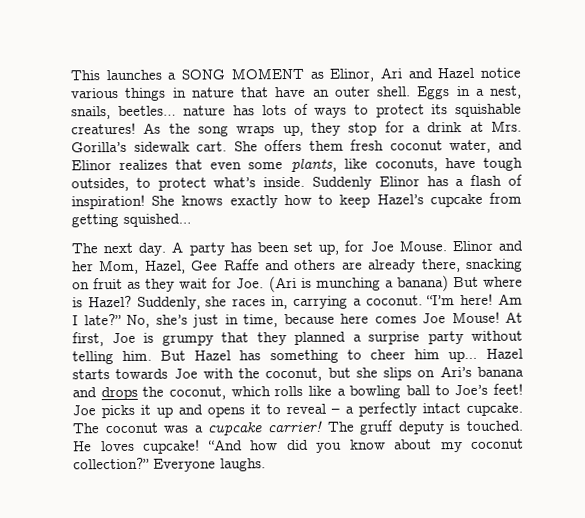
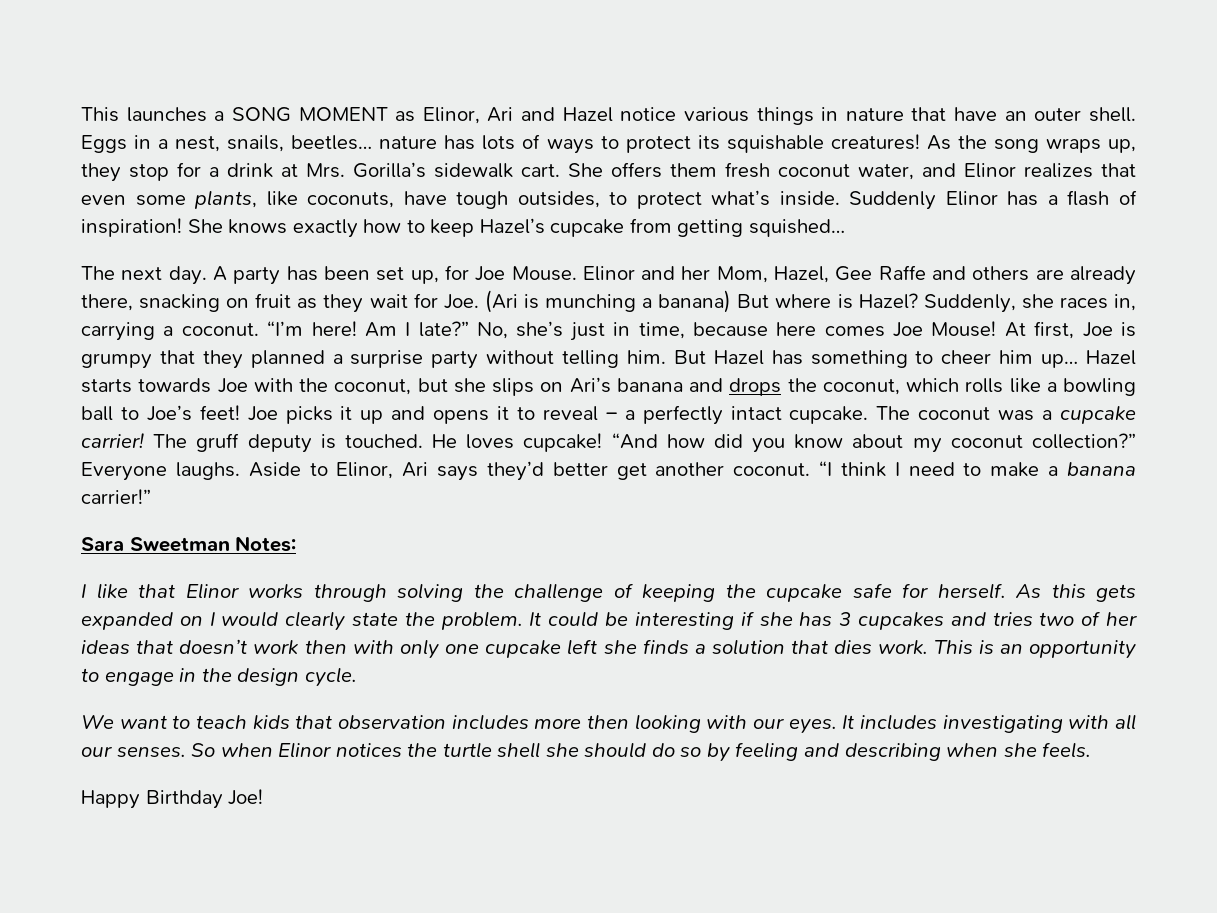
(266, 465) none -> [248,461,1137,481] [81,489,151,504] [81,536,297,552] [81,583,1136,602] [81,611,1138,631] [81,639,1136,659] [81,667,357,687] [81,714,1136,734] [81,742,1092,762] [81,789,264,809] Aside to Elinor, Ari says they’d better get another coconut. “I think I need to make a banana carrier!” // Sara Sweetman Notes: // I like that Elinor works through solving the challenge of keeping the cupcake safe for herself. As this gets expanded on I would clearly state the problem. It could be interesting if she has 3 cupcakes and tries two of her ideas that doesn’t work then with only one cupcake left she finds a solution that dies work. This is an opportunity to engage in the design cycle. // We want to teach kids that observation includes more then looking with our eyes. It includes investigating with all our senses. So when Elinor notices the turtle shell she should do so by feeling and describing when she feels. // Happy Birthday Joe!

